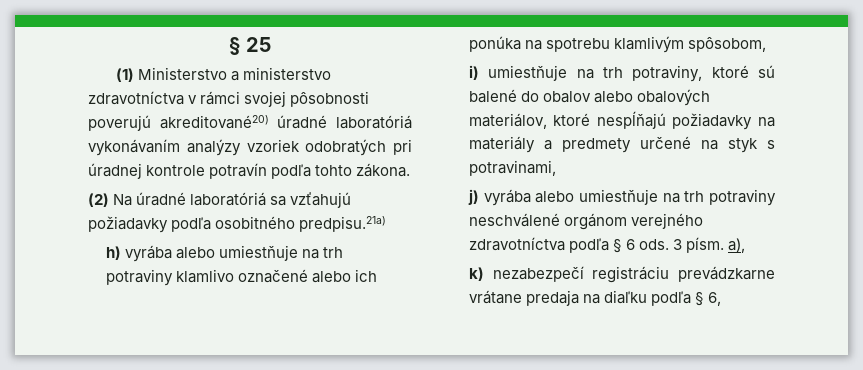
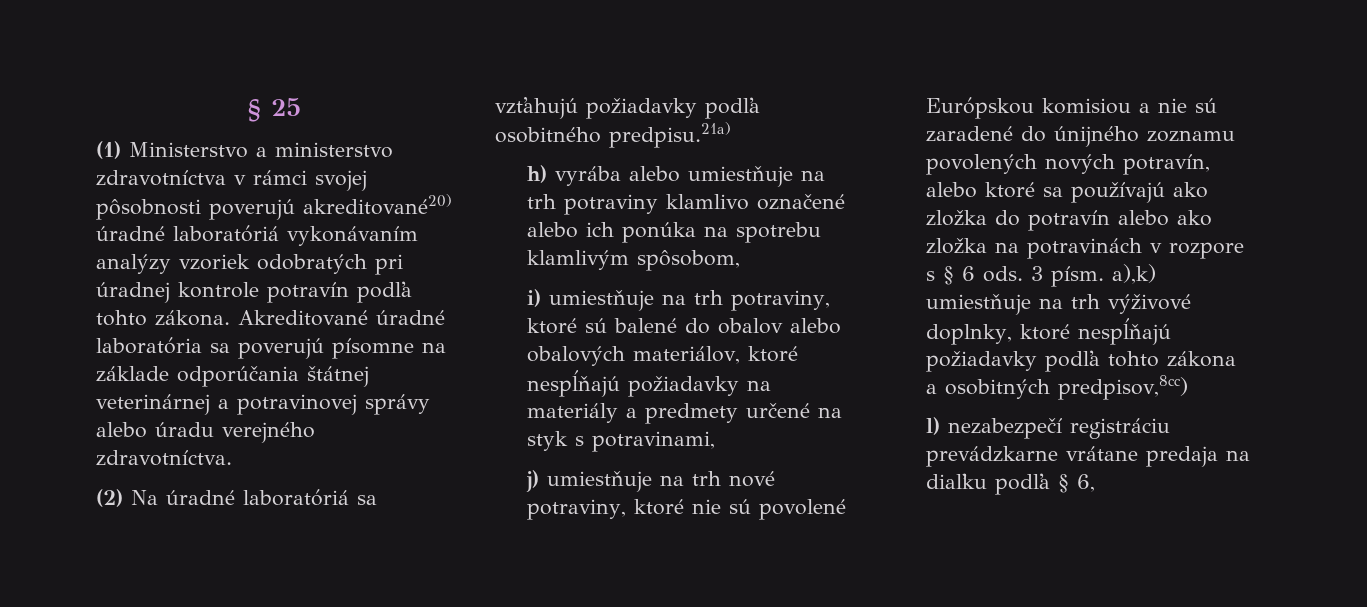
(411, 170) none -> [238,310,445,326] [96,337,446,359] [96,366,369,387] [96,394,430,415] [96,422,315,443] [96,450,232,466] Akreditované úradné laboratória sa poverujú písomne na základe odporúčania štátnej veterinárnej a potravinovej správy alebo úradu verejného zdravotníctva.
[483,189,776,206] [468,213,704,230] [468,237,609,253] vyrába alebo umiestňuje na trh potraviny neschválené orgánom verejného zdravotníctva podľa -> [547,471,776,492] [527,499,847,520] [926,97,1218,119] [926,126,1236,147] [926,154,1211,175] [926,182,1209,203] [926,210,1213,231] [926,238,1245,259] [926,271,936,281] umiestňuje na trh nové potraviny, ktoré nie sú povolené Európskou komisiou a nie sú zaradené do únijného zoznamu povolených nových potravín, alebo ktoré sa používajú ako zložka do potravín alebo ako zložka na potravinách v rozpore s
[728,238,746,253] [468,267,484,281] a), // k) -> [1112,264,1157,284] [926,294,1192,315] [926,318,1172,345] [926,350,1237,372] [926,375,1189,400] [926,417,941,435] a),k) umiestňuje na trh výživové doplnky, ktoré nespĺňajú požiadavky podľa tohto zákona a osobitných predpisov,8cc) // l)

